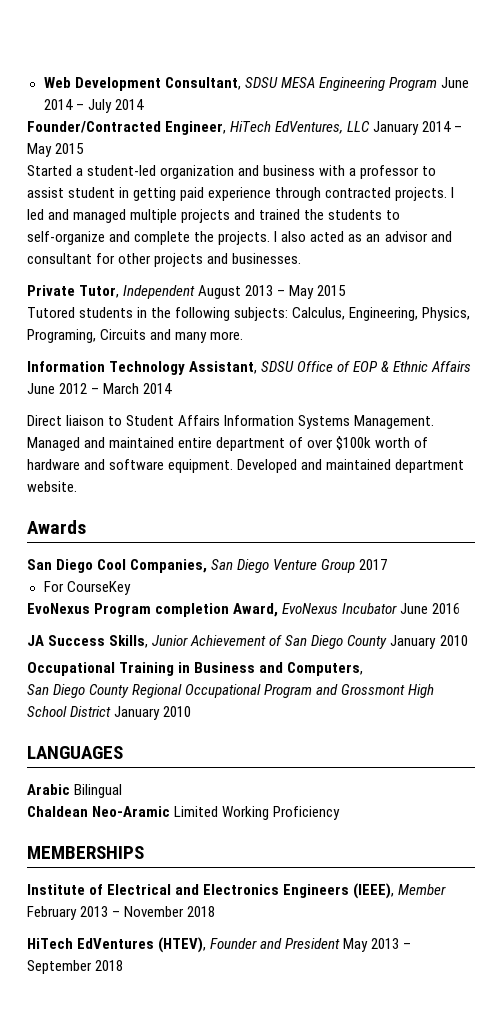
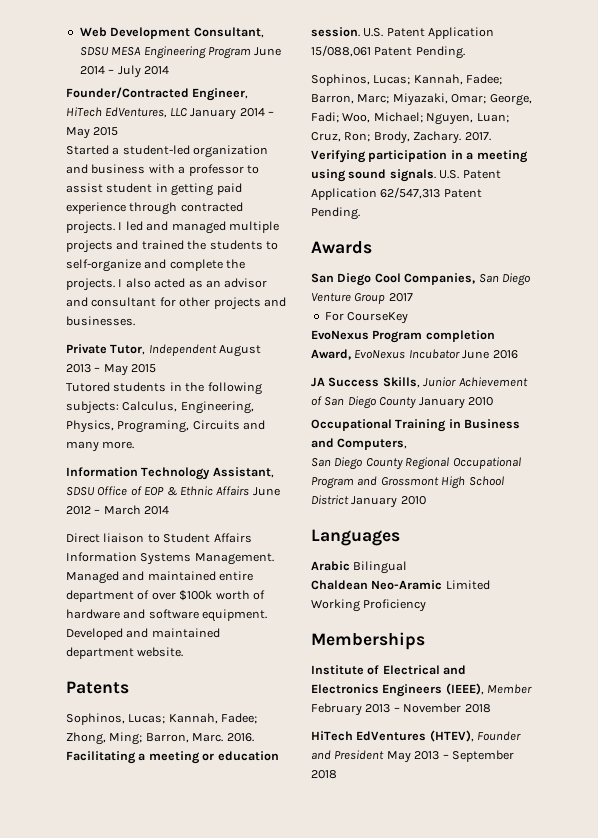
(77, 486) none -> [66,681,129,694] [66,713,258,725] [66,732,254,745] [66,751,279,764] [311,27,495,39] [311,45,465,59] [311,74,503,86] [311,93,532,106] [311,112,509,125] [311,131,491,144] [311,150,528,163] [311,169,501,182] [311,187,482,200] [311,207,360,220] // Patents // Sophinos, Lucas; Kannah, Fadee; Zhong, Ming; Barron, Marc. 2016. Facilitating a meeting or education session. U.S. Patent Application 15/088,061 Patent Pending. // Sophinos, Lucas; Kannah, Fadee; Barron, Marc; Miyazaki, Omar; George, Fadi; Woo, Michael; Nguyen, Luan; Cruz, Ron; Brody, Zachary. 2017. Verifying participation in a meeting using sound signals. U.S. Patent Application 62/547,313 Patent Pending.
[27,746,123,759] LANGUAGES -> [311,529,400,546] Languages
[27,846,144,859] MEMBERSHIPS -> [311,632,425,650] Memberships

